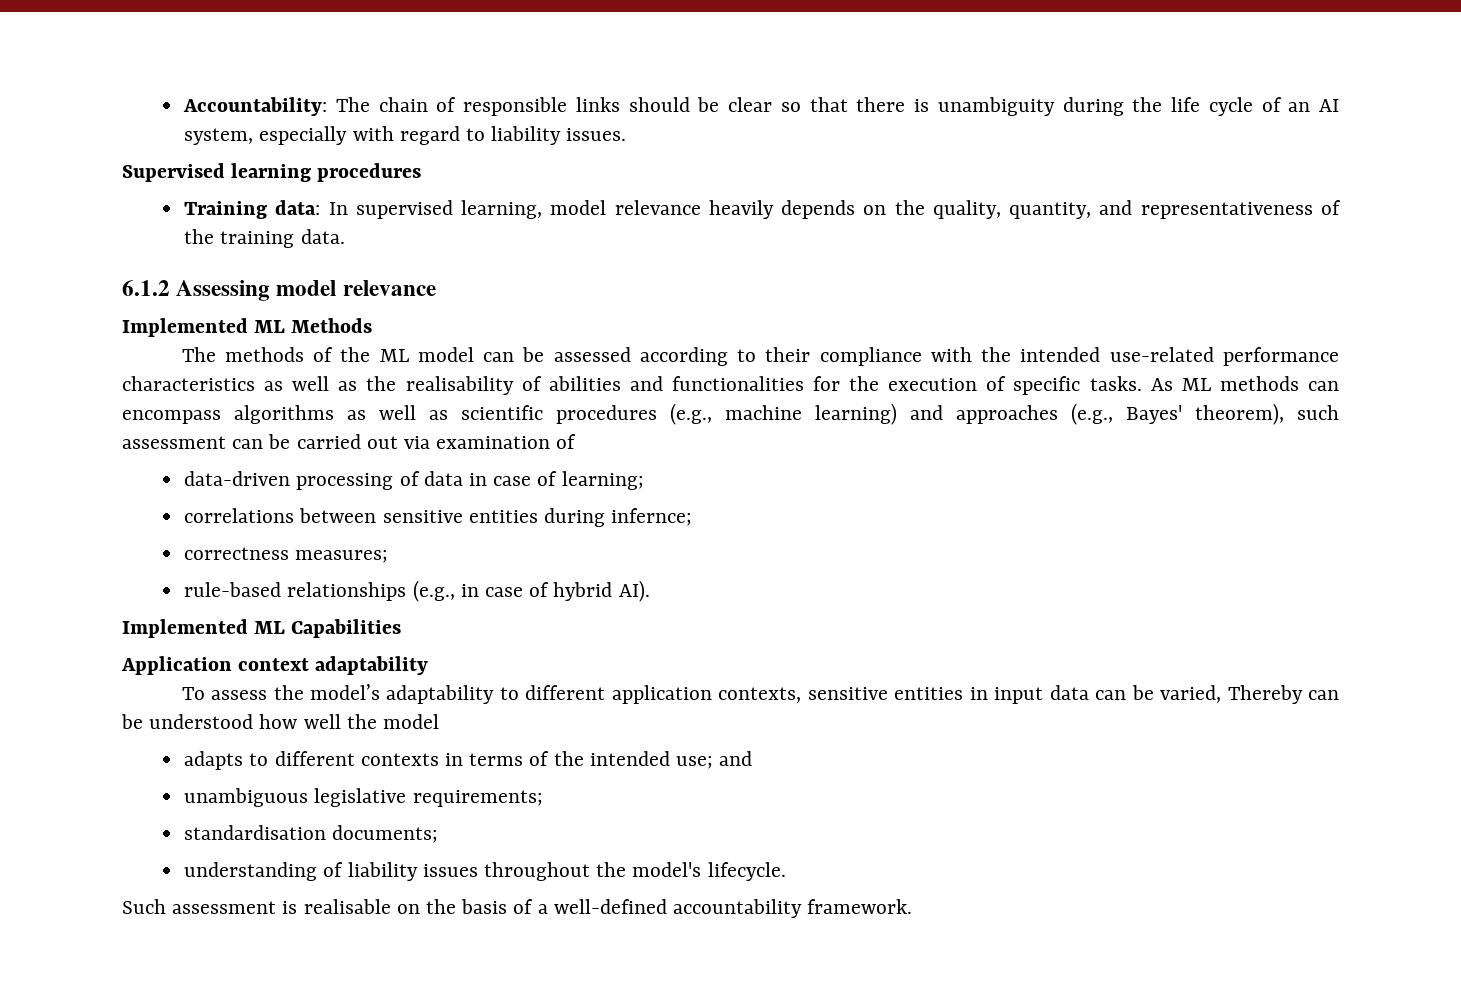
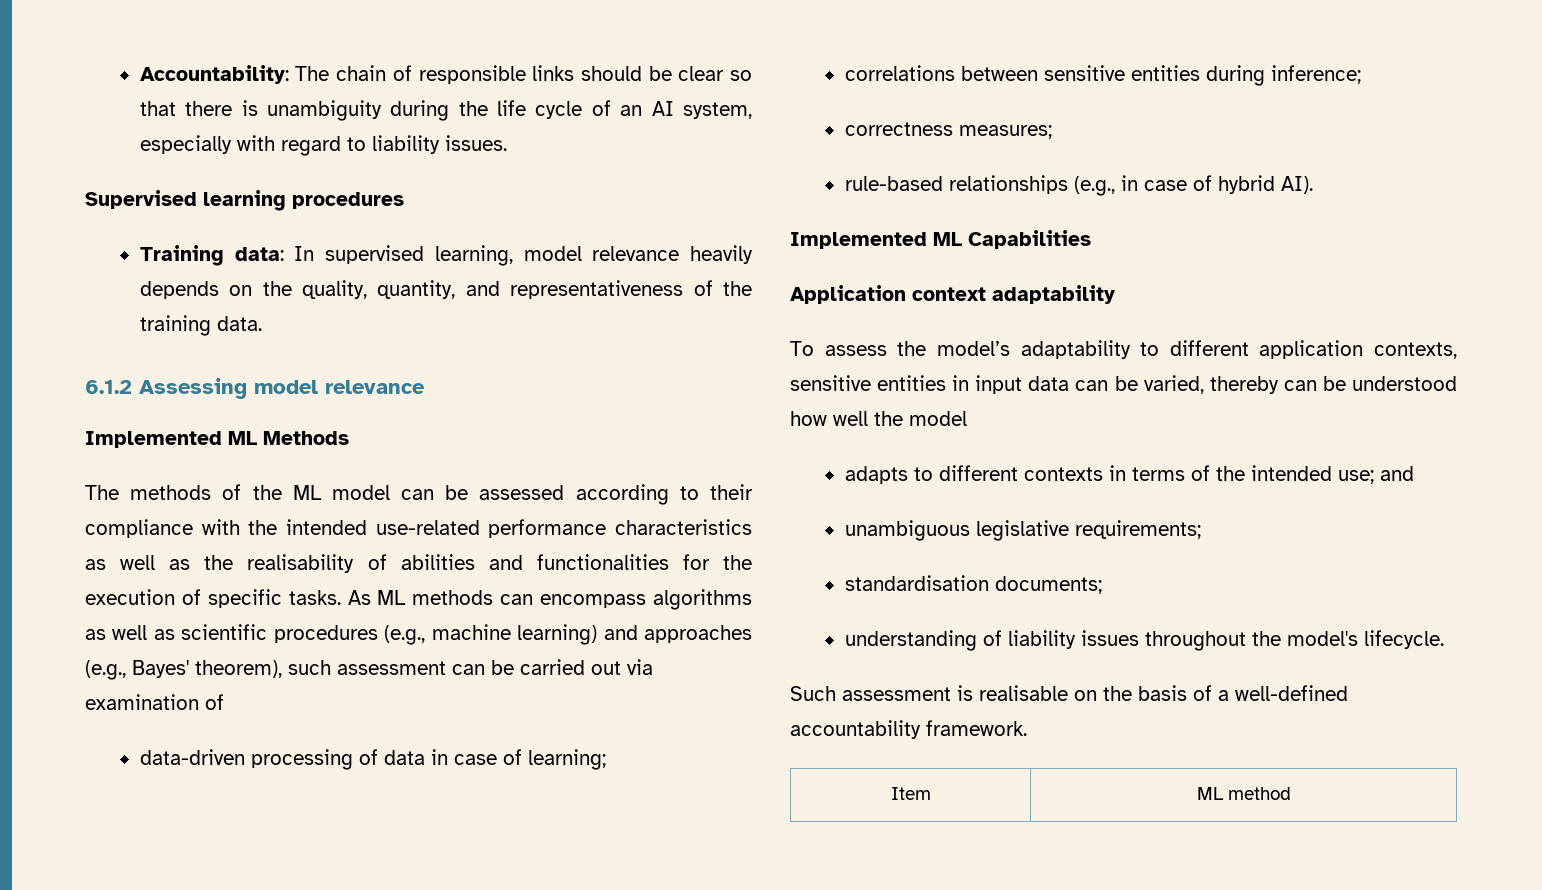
[611,508,693,526] infernce; -> [1270,65,1361,84] inference;
[1227,685,1303,704] Thereby -> [1209,376,1279,394] thereby
(913, 906) none -> [890,787,931,800] [1196,787,1291,800] // Item | ML method

